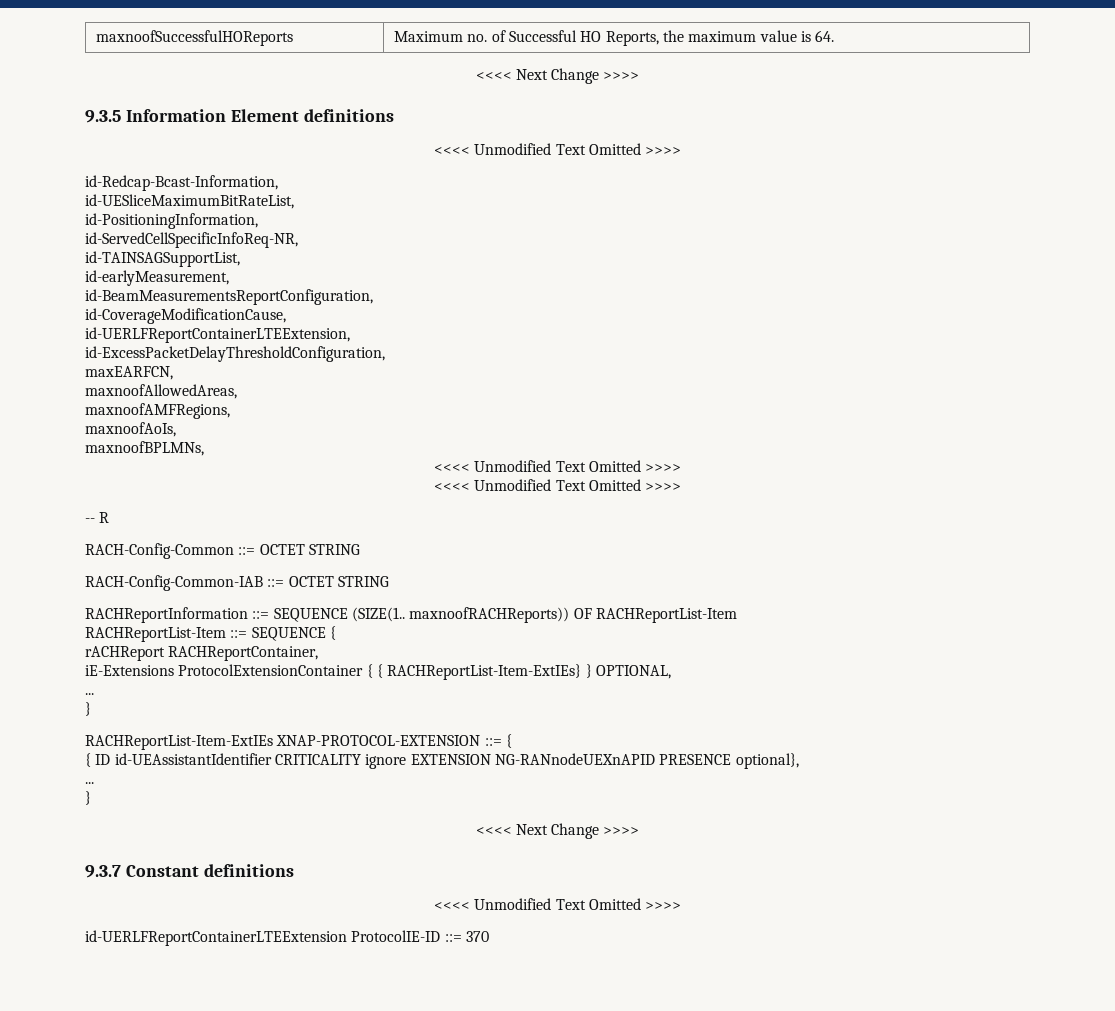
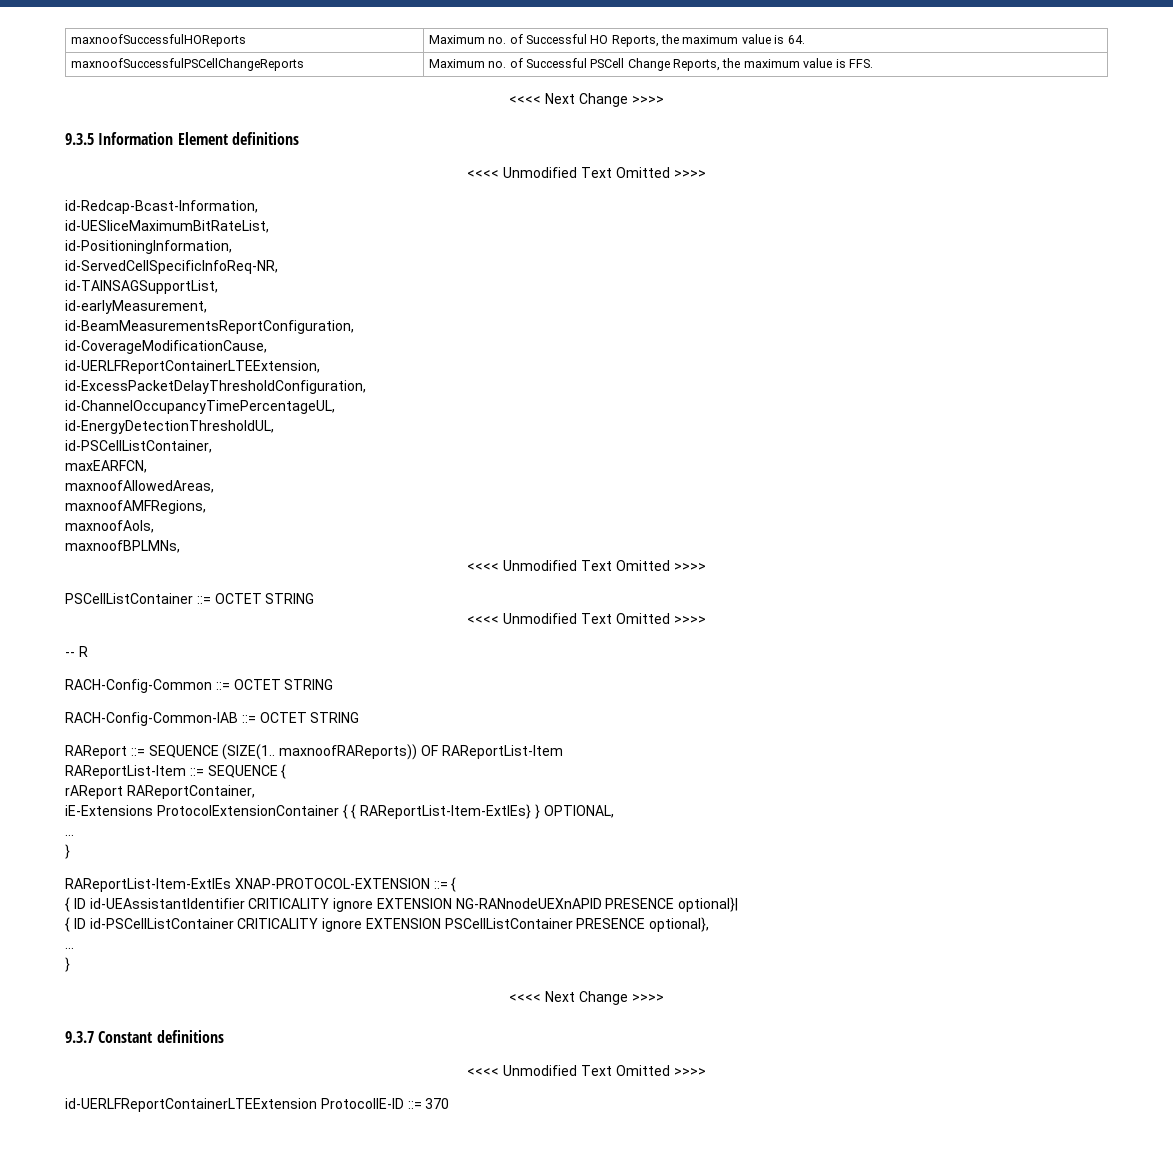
(835, 36) none -> [70,58,304,71] [428,58,873,71] // maxnoofSuccessfulPSCellChangeReports | Maximum no. of Successful PSCell Change Reports, the maximum value is FFS.
(385, 354) none -> [65,400,335,414] [65,420,274,434] [65,440,212,453] // id-ChannelOccupancyTimePercentageUL, // id-EnergyDetectionThresholdUL, // id-PSCellListContainer,
(682, 468) none -> [65,593,315,604] // PSCellListContainer ::= OCTET STRING
[85,607,248,623] RACHReportInformation -> [65,745,127,759] RAReport
[409,607,737,623] [85,627,226,642] maxnoofRACHReports)) OF RACHReportList-Item // RACHReportList-Item -> [279,744,563,760] [65,765,186,779] maxnoofRAReports)) OF RAReportList-Item // RAReportList-Item
[85,646,319,661] rACHReport RACHReportContainer, -> [65,785,255,799] rAReport RAReportContainer,
[387,664,582,680] RACHReportList-Item-ExtIEs} -> [360,804,532,819] RAReportList-Item-ExtIEs}
[85,735,273,750] RACHReportList-Item-ExtIEs -> [65,878,231,892] RAReportList-Item-ExtIEs
(732, 759) none -> [678,897,739,912] [65,917,646,932] optional}| // { ID id-PSCellListContainer CRITICALITY ignore EXTENSION PSCellListContainer PRESENCE

